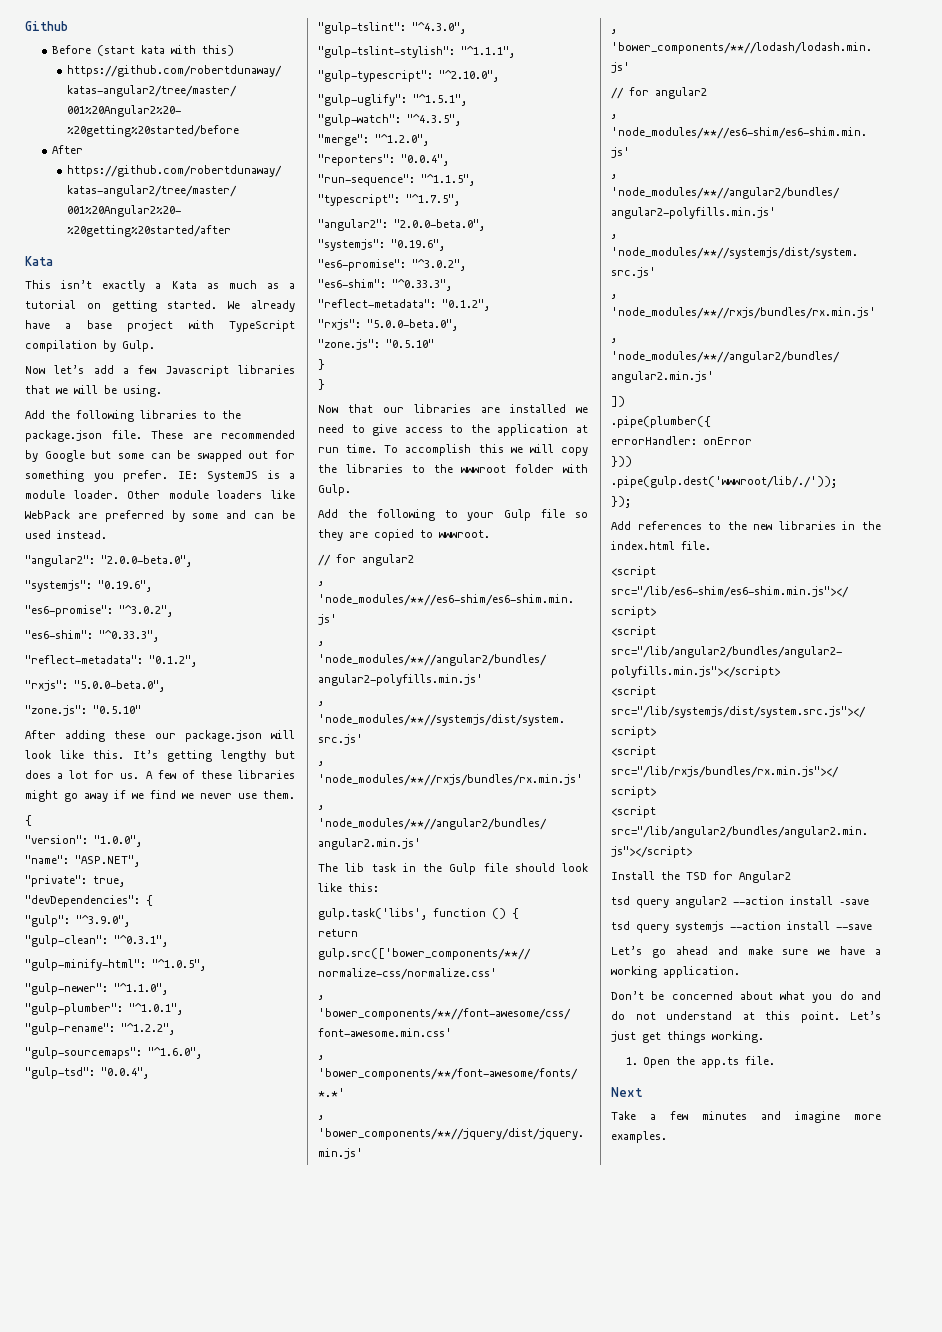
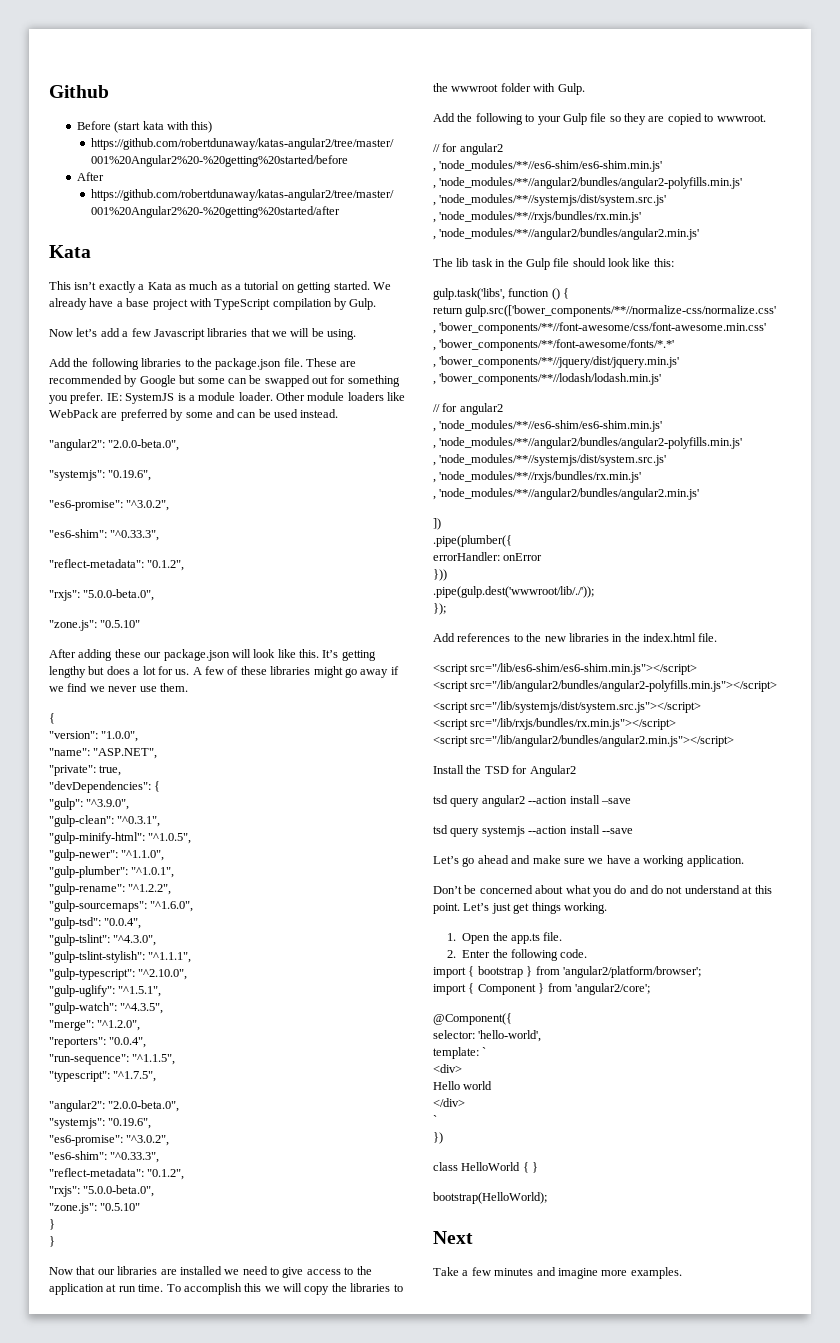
(776, 1060) none -> [447,949,588,961] [433,966,701,978] [433,983,650,995] [433,1013,512,1025] [433,1030,542,1042] [433,1047,487,1059] [433,1064,462,1073] [433,1081,493,1090] [433,1098,465,1107] [433,1115,437,1124] [433,1132,443,1144] [433,1162,539,1173] [433,1192,547,1204] // 2. Enter the following code. // import { bootstrap } from 'angular2/platform/browser'; // import { Component } from 'angular2/core'; // @Component({ // selector: 'hello-world', // template: ` // <div> // Hello world // </div> // ` // }) // class HelloWorld { } // bootstrap(HelloWorld);

